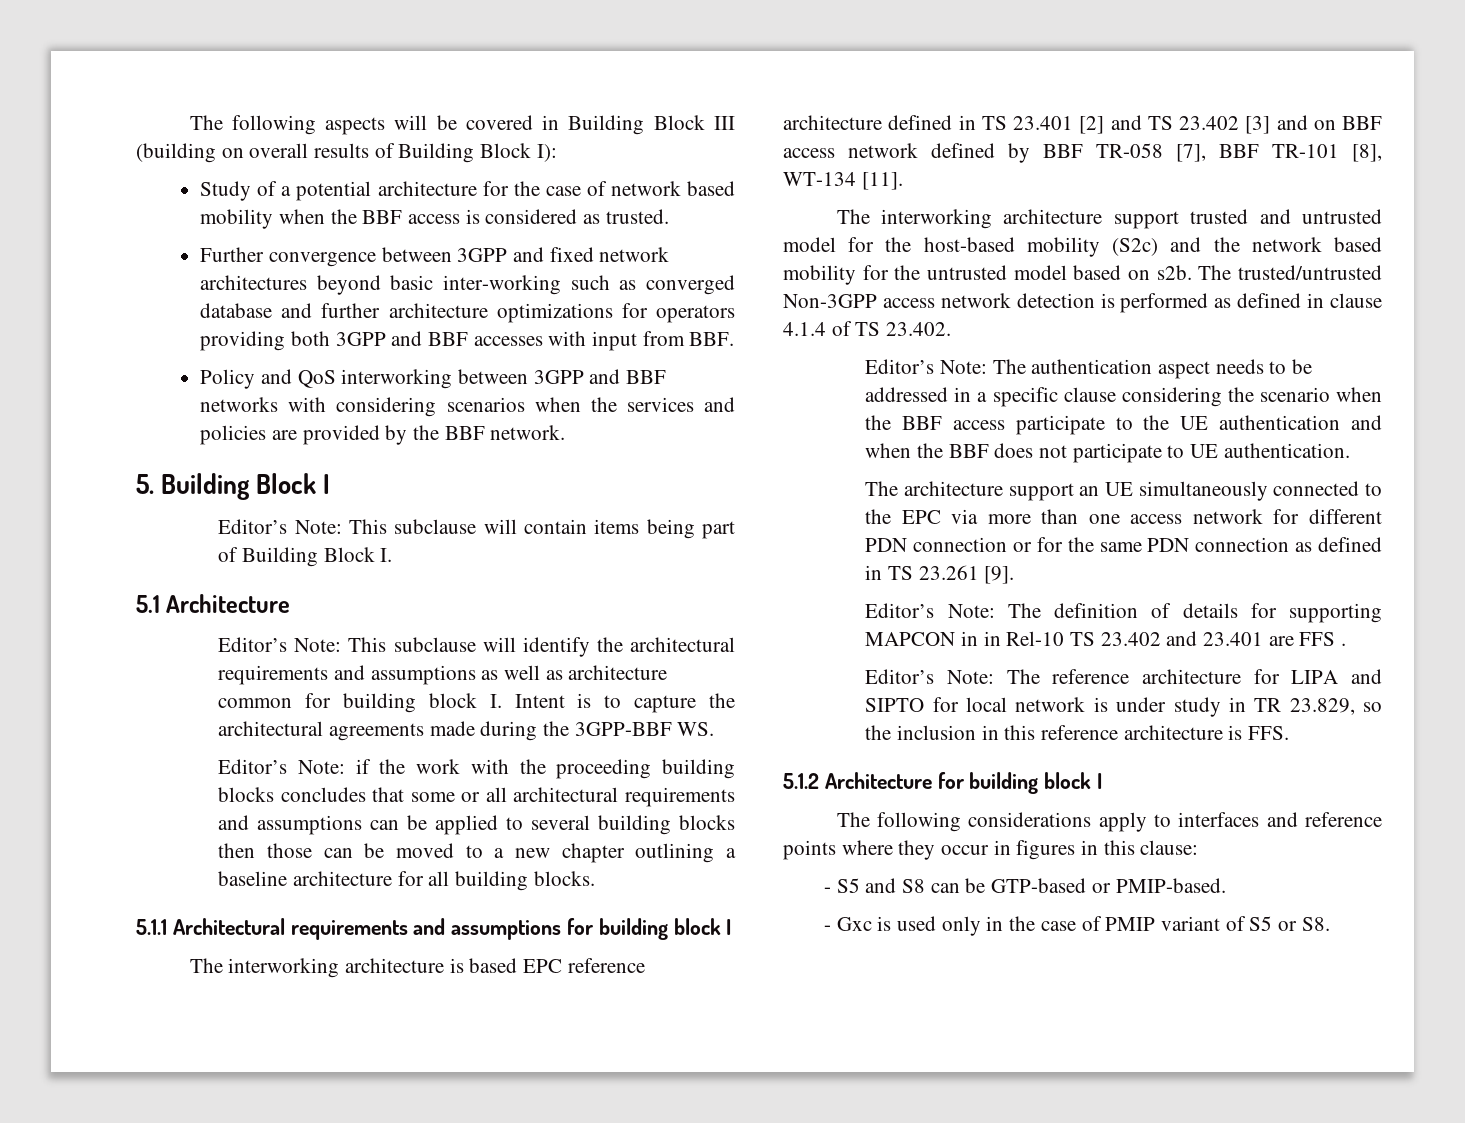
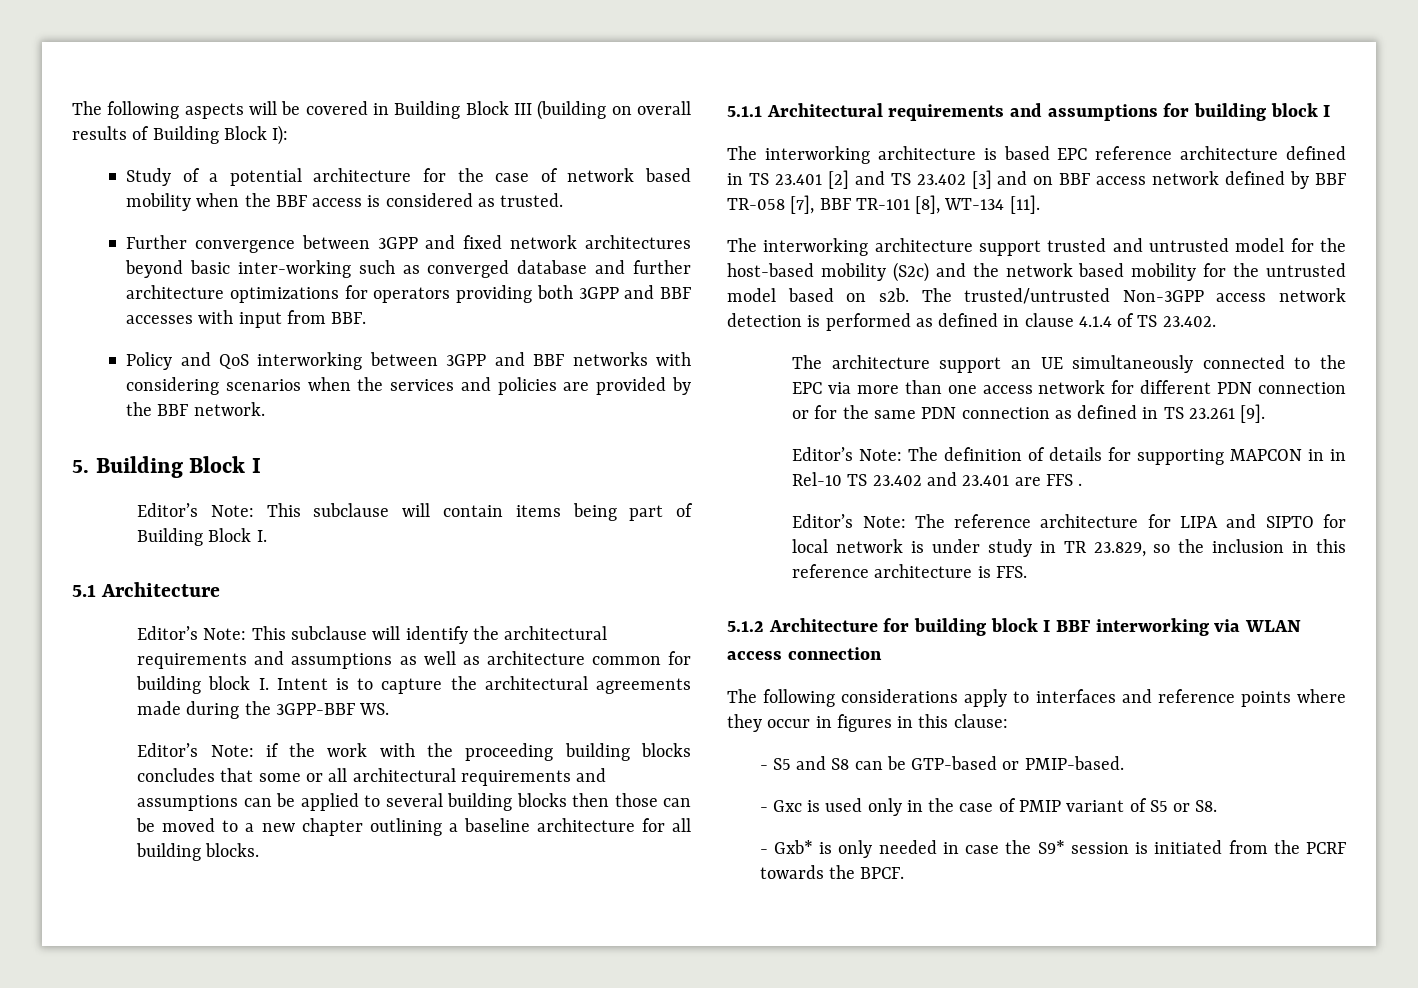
[865,359,1312,379] [865,387,1382,407] [865,415,1382,435] [865,443,1350,463] // Editor’s Note: The authentication aspect needs to be addressed in a specific clause considering the scenario when the BBF access participate to the UE authentication and when the BBF does not participate to UE authentication. -> (1216, 321) none
(1103, 781) none -> [1056,618,1302,636] [727,647,882,660] BBF interworking via WLAN access connection
(1330, 924) none -> [759,840,1346,858] [759,865,905,879] // - Gxb* is only needed in case the S9* session is initiated from the PCRF towards the BPCF.

